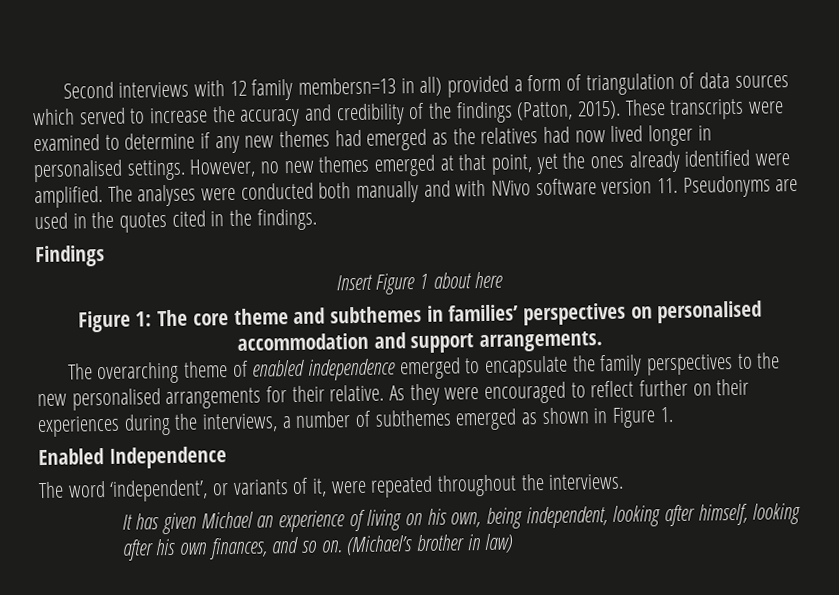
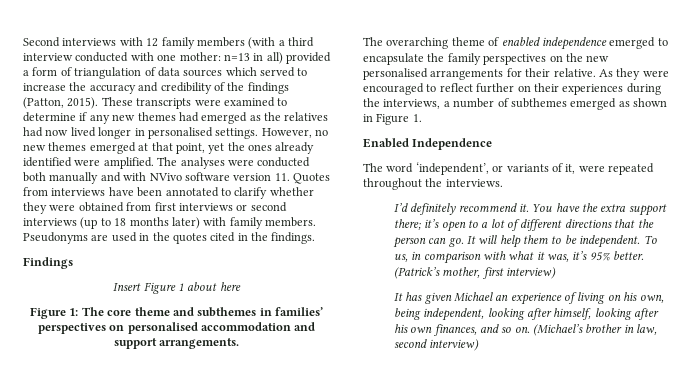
[297,77,396,95] membersn=13 -> [196,37,314,49] [23,52,250,62] members (with a third interview conducted with one mother: n=13
(679, 185) none -> [293,173,330,184] [23,187,314,199] [23,202,287,214] [23,217,316,229] Quotes from interviews have been annotated to clarify whether they were obtained from first interviews or second interviews (up to 18 months later) with family members.
[736,353,753,369] to -> [549,55,563,62] on
(625, 481) none -> [393,203,667,216] [393,219,654,232] [392,235,657,248] [393,251,645,264] [393,267,556,279] // I’d definitely recommend it. You have the extra support there; it’s open to a lot of different directions that the person can go. It will help them to be independent. To us, in comparison with what it was, it’s 95% better. (Patrick’s mother, first interview)
[484,533,515,553] law) -> [636,324,658,335] [393,339,480,351] law, second interview)

